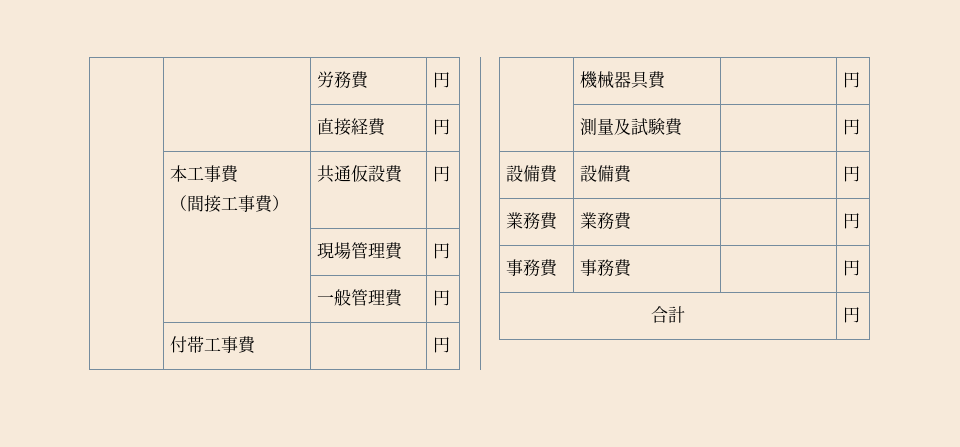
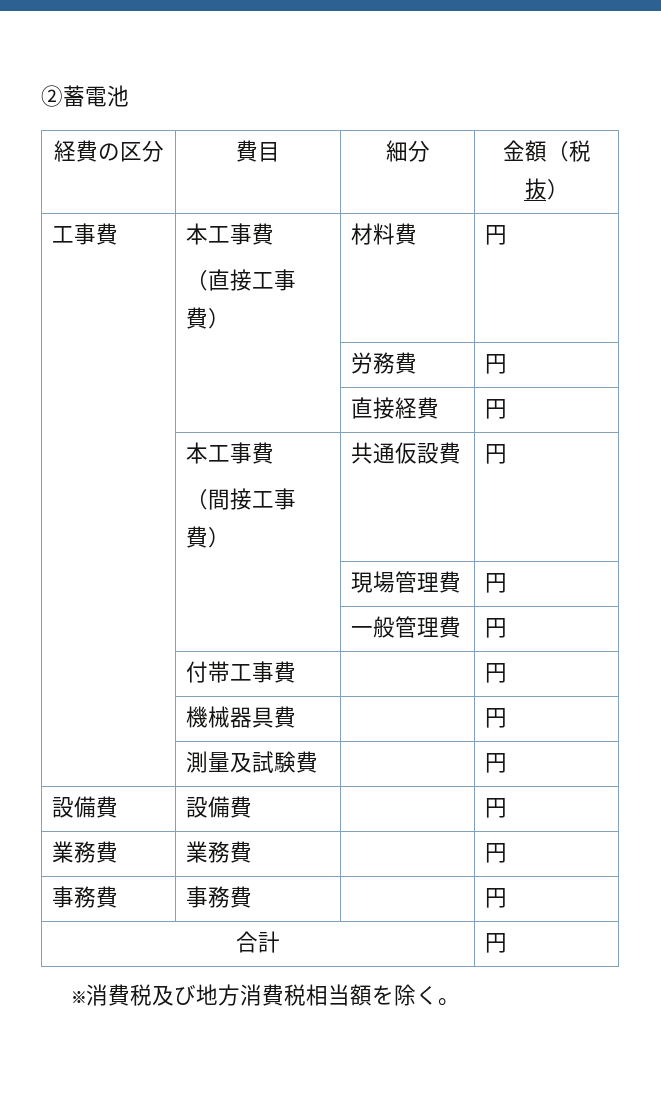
(317, 79) none -> [41,85,129,107] [53,140,164,162] [236,140,280,162] [385,140,430,162] [502,140,591,162] [524,178,569,200] [52,223,119,245] [186,223,275,245] [186,269,297,291] [186,307,231,329] [351,223,418,245] [485,225,508,245] ②蓄電池 // 経費の区分 | 費目 | 細分 | 金額（税抜） // 工事費 | 本工事費 // （直接工事費） | 材料費 | 円 //
(861, 315) none -> [72,984,461,1006] // ※消費税及び地方消費税相当額を除く。

